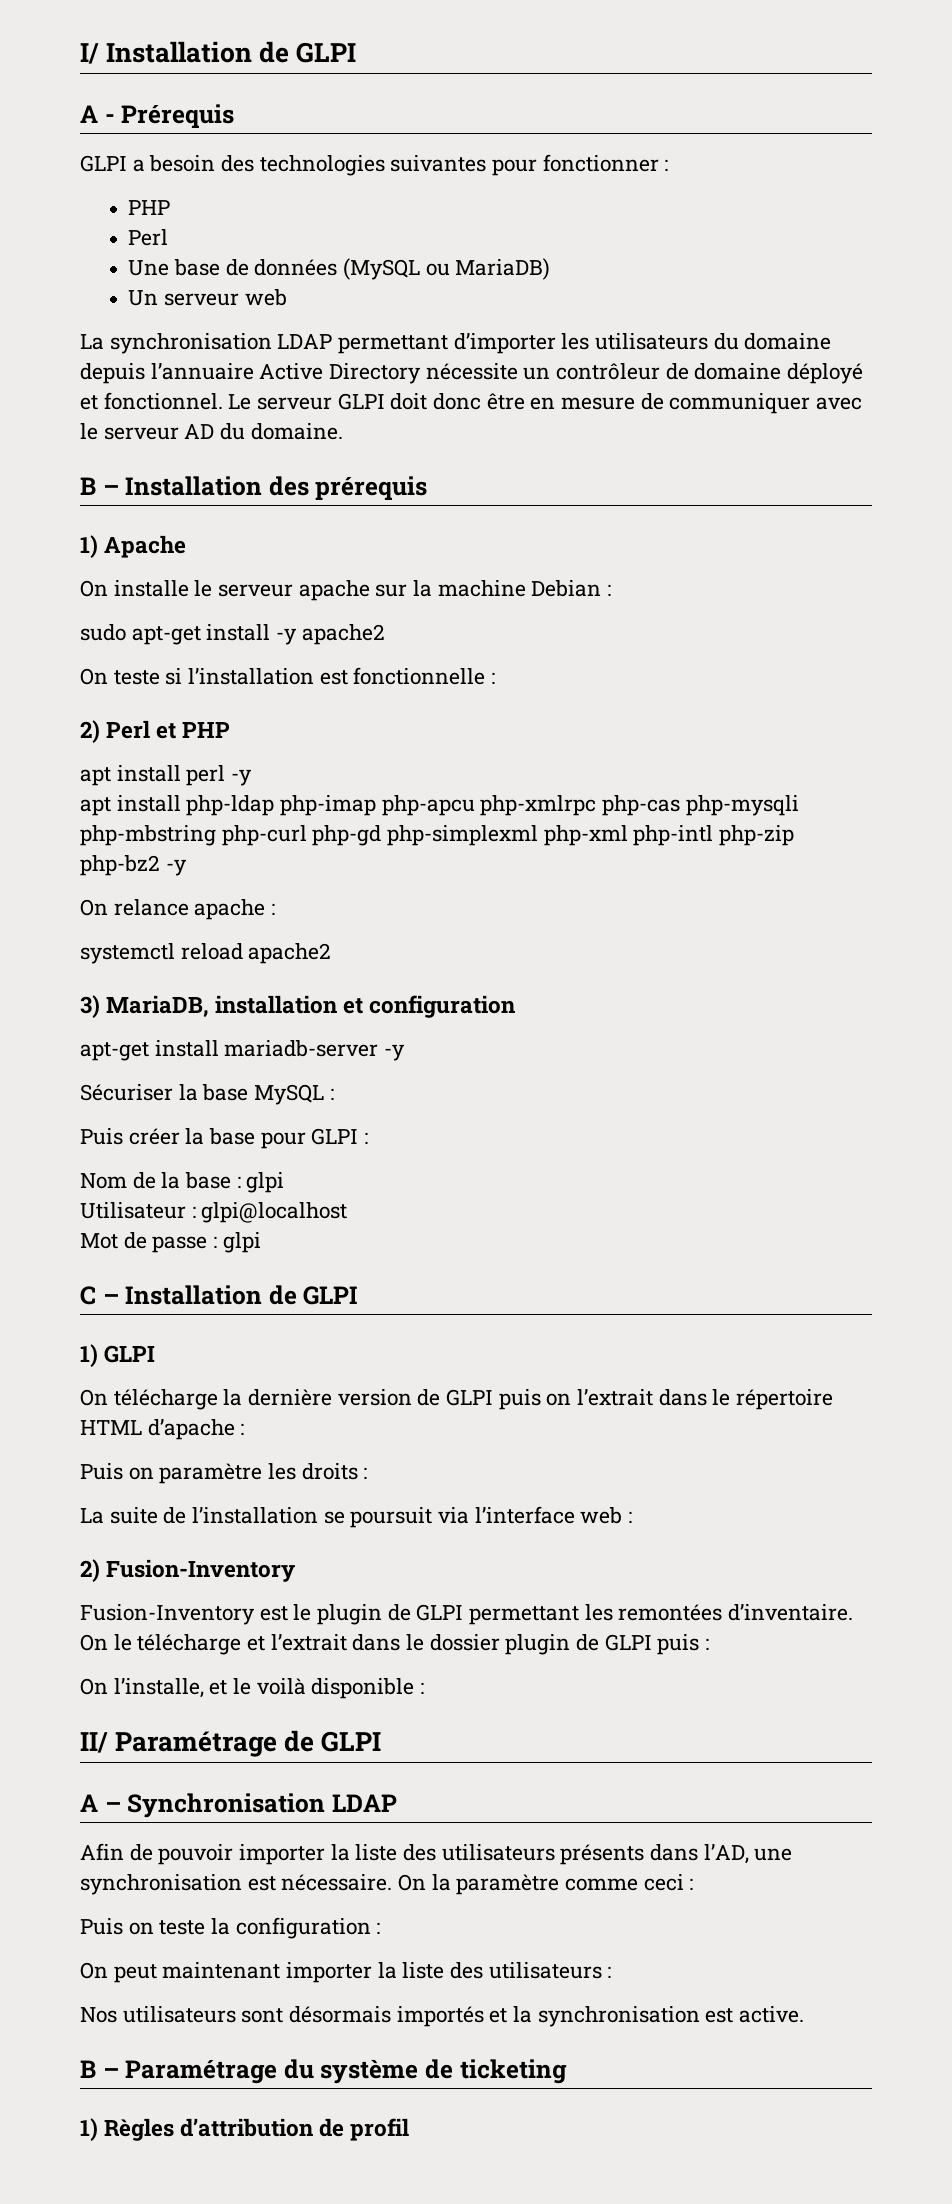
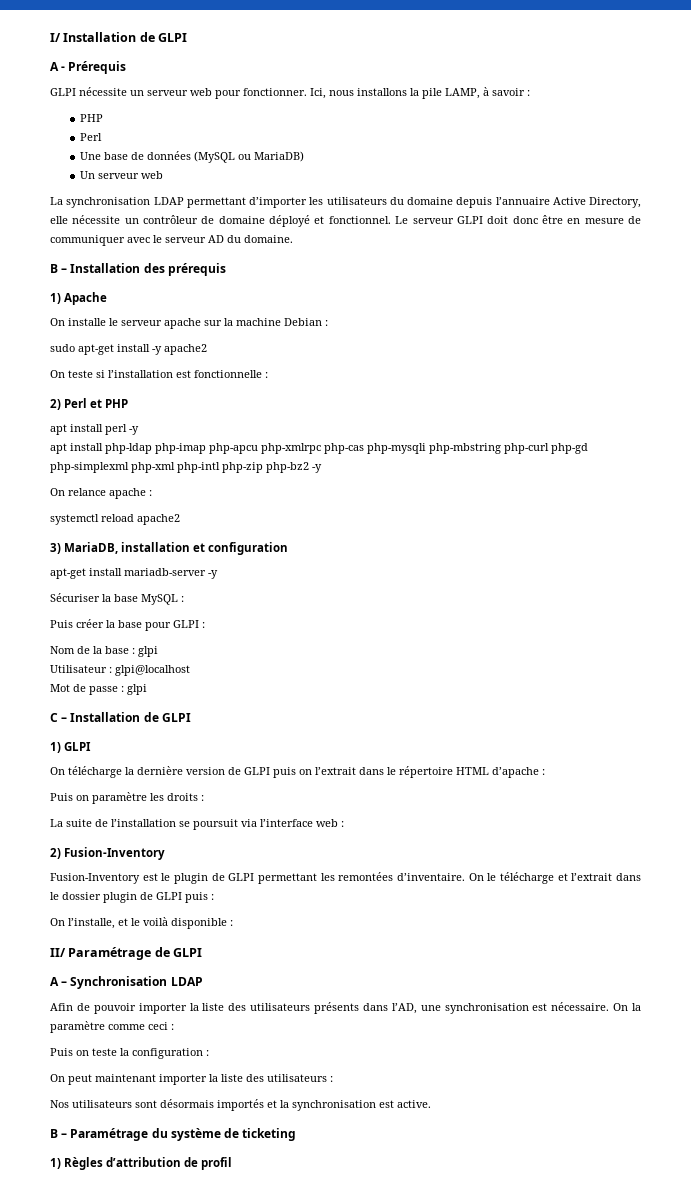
[132,154,659,176] a besoin des technologies suivantes pour fonctionner -> [79,87,525,99] nécessite un serveur web pour fonctionner. Ici, nous installons la pile LAMP, à savoir
[329,363,422,384] Directory -> [589,197,641,208] [50,216,68,224] Directory, elle

